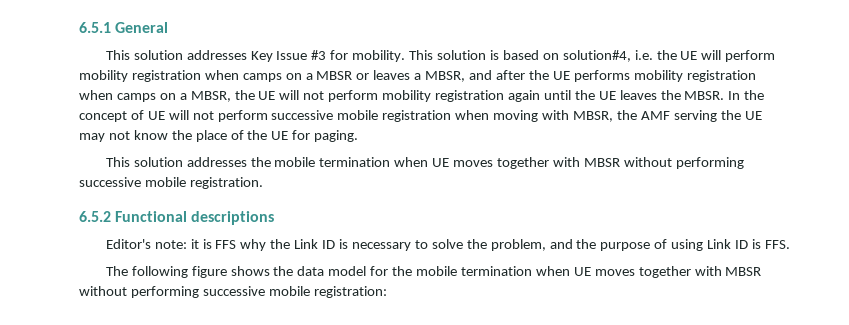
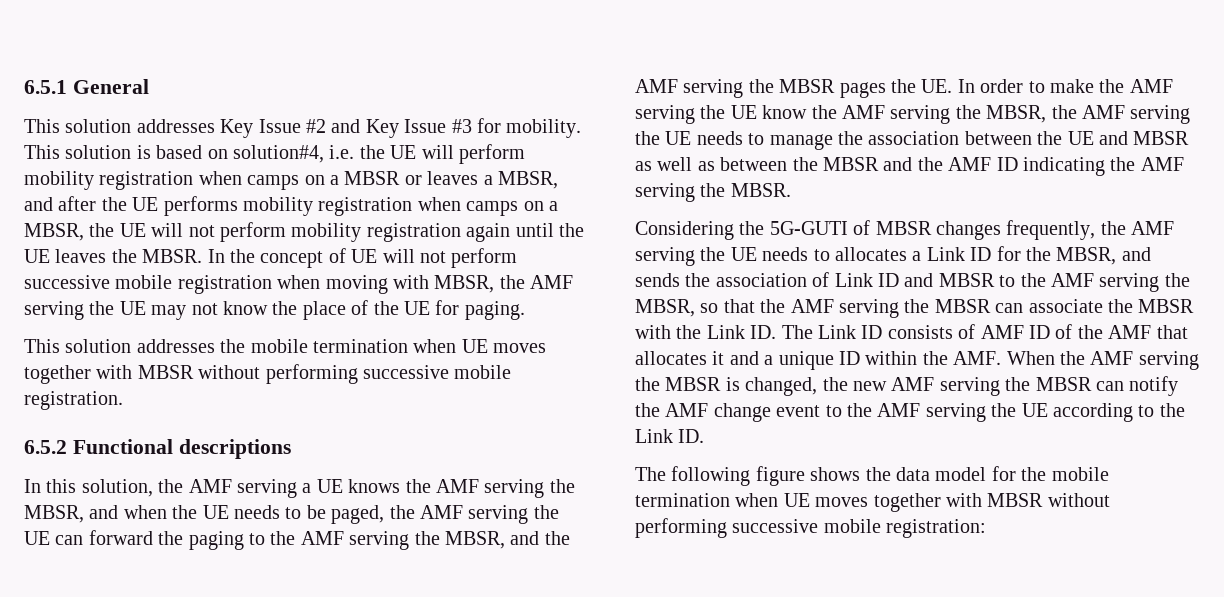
(308, 55) none -> [306,119,447,138] #2 and Key Issue
[105,239,790,251] Editor's note: it is FFS why the Link ID is necessary to solve the problem, and the purpose of using Link ID is FFS. -> [24,479,575,498] [24,505,559,524] [24,530,570,550] [635,79,1173,98] [635,105,1191,124] [635,131,1190,150] [635,157,1184,176] [635,183,791,202] [635,220,1175,240] [635,246,1151,266] [635,272,1190,292] [635,299,1195,318] [635,324,1188,339] [635,351,1199,370] [635,376,1179,396] [635,403,1185,422] [635,429,705,443] In this solution, the AMF serving a UE knows the AMF serving the MBSR, and when the UE needs to be paged, the AMF serving the UE can forward the paging to the AMF serving the MBSR, and the AMF serving the MBSR pages the UE. In order to make the AMF serving the UE know the AMF serving the MBSR, the AMF serving the UE needs to manage the association between the UE and MBSR as well as between the MBSR and the AMF ID indicating the AMF serving the MBSR. // Considering the 5G-GUTI of MBSR changes frequently, the AMF serving the UE needs to allocates a Link ID for the MBSR, and sends the association of Link ID and MBSR to the AMF serving the MBSR, so that the AMF serving the MBSR can associate the MBSR with the Link ID. The Link ID consists of AMF ID of the AMF that allocates it and a unique ID within the AMF. When the AMF serving the MBSR is changed, the new AMF serving the MBSR can notify the AMF change event to the AMF serving the UE according to the Link ID.

